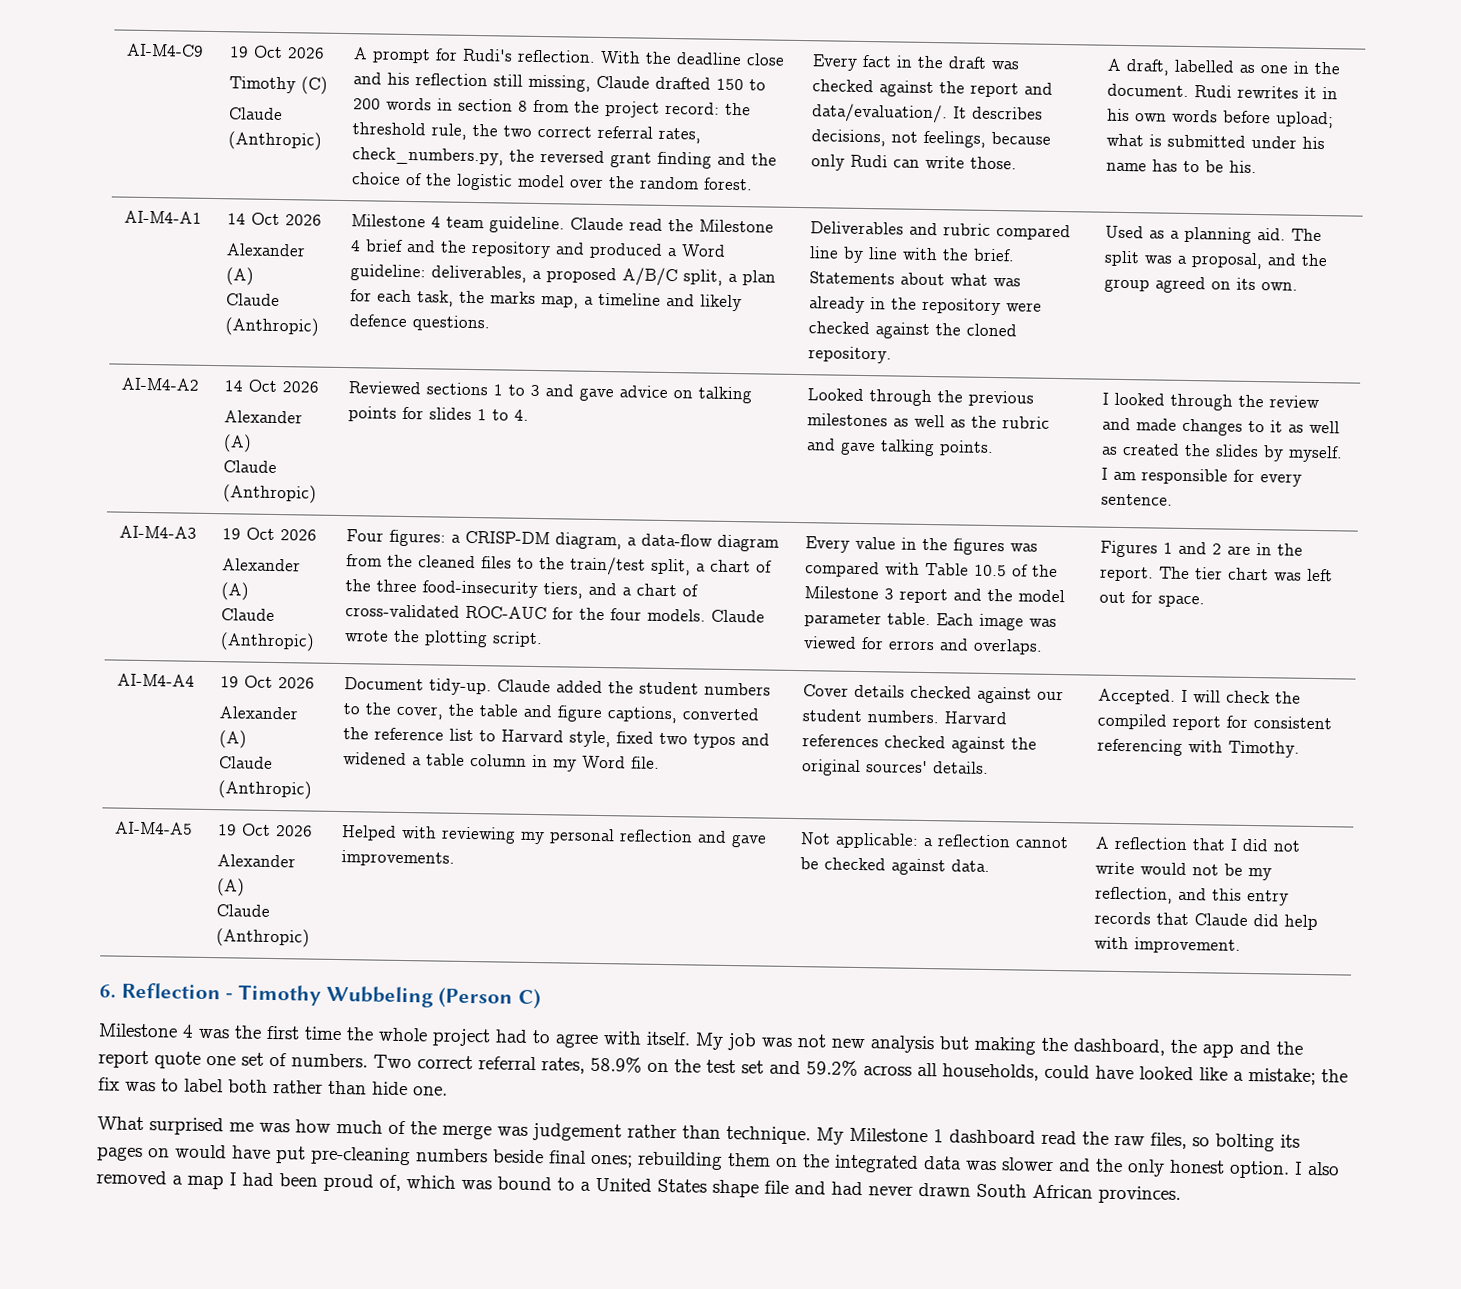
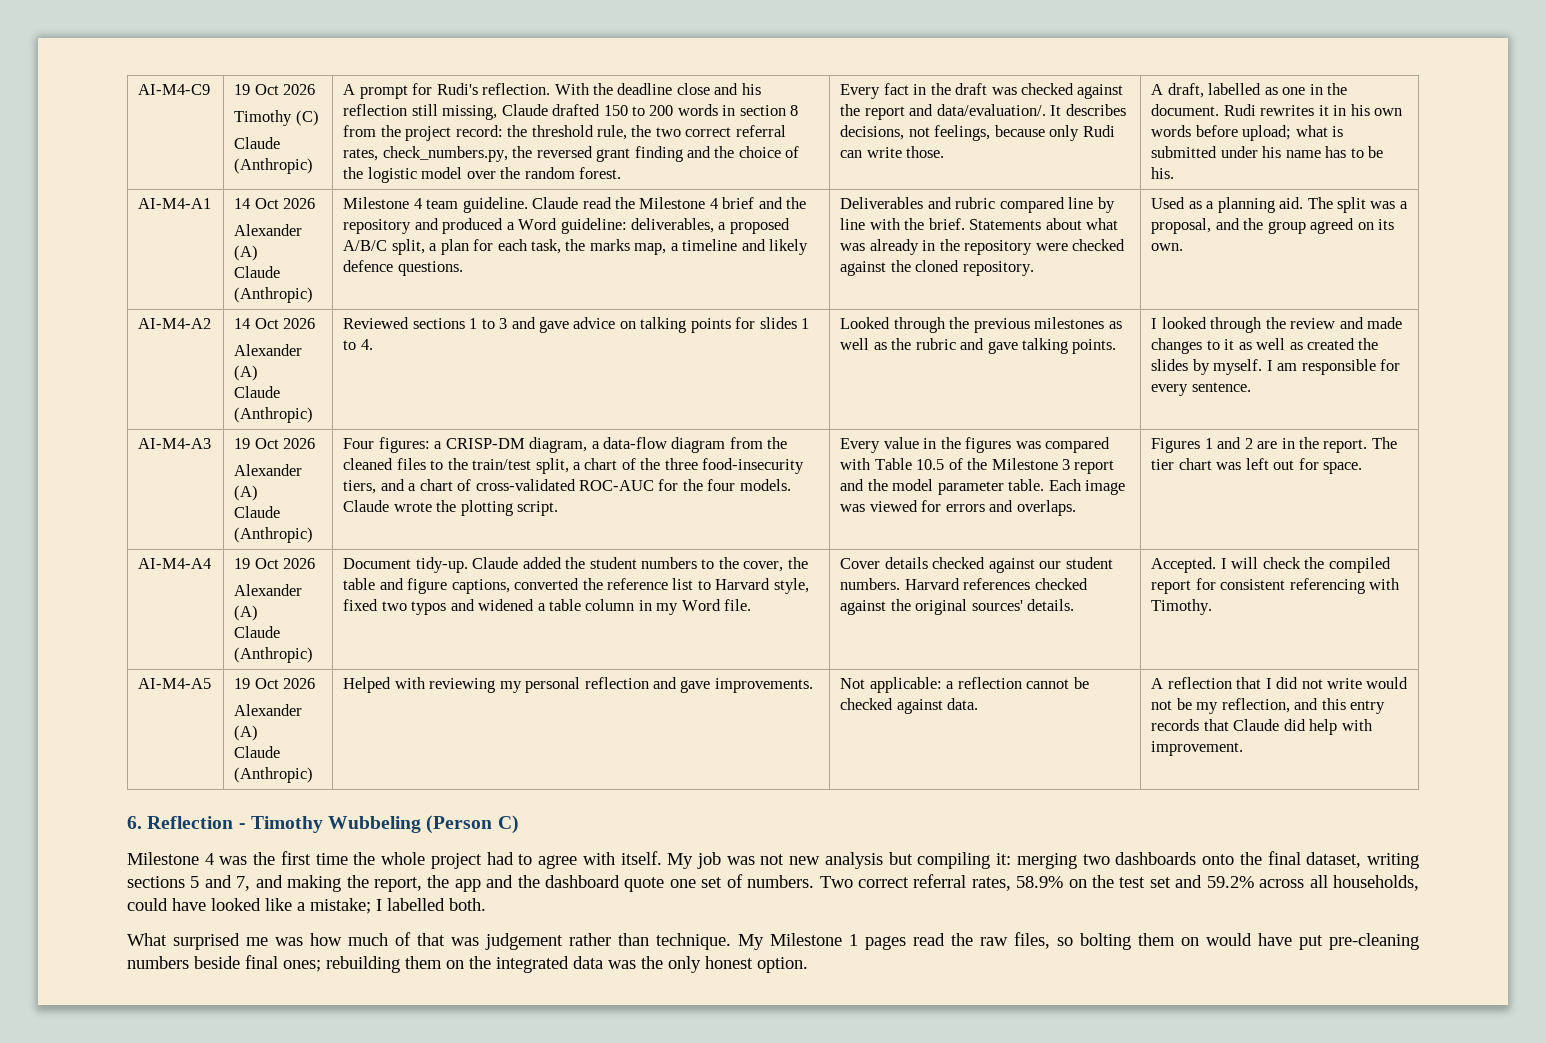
(970, 1043) none -> [917,851,1420,869] [127,875,283,891] compiling it: merging two dashboards onto the final dataset, writing sections 5 and 7, and
[1073,1038,1165,1056] dashboard, -> [373,877,422,892] report,
[98,1050,149,1069] report -> [545,875,621,888] dashboard
[1321,1069,1348,1083] [98,1077,448,1096] the fix was to label both rather than hide one. -> [376,898,486,911] I labelled both.
[410,1121,492,1140] the merge -> [417,933,445,946] that
[949,1129,1036,1144] dashboard -> [865,936,906,950] pages
[1280,1134,1300,1148] [97,1146,143,1162] its pages -> [1138,933,1175,946] them
[1001,1157,1091,1172] slower and -> (636, 964) none
[1294,1161,1340,1176] [96,1170,1181,1204] I also removed a map I had been proud of, which was bound to a United States shape file and had never drawn South African provinces. -> (808, 965) none

